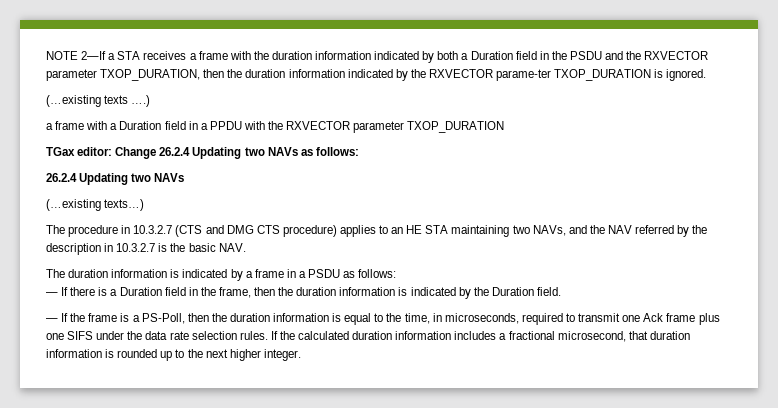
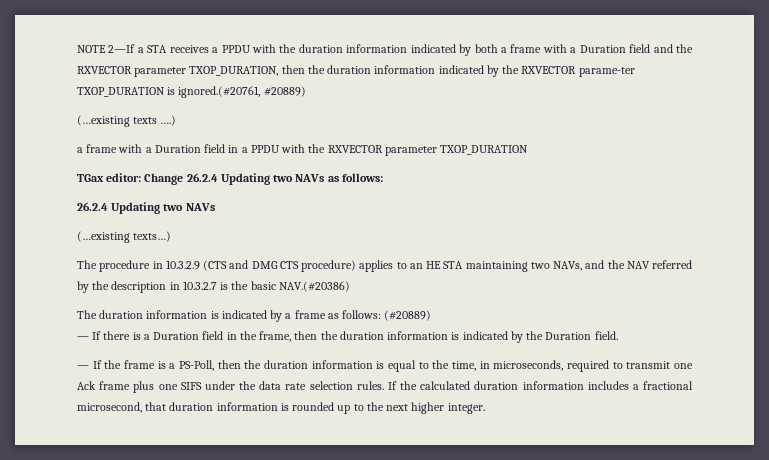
[198,51,228,60] frame -> [221,45,251,53] PPDU
[470,51,602,60] Duration field in the PSDU -> [510,44,651,53] frame with a Duration field
[666,69,707,81] ignored. -> [178,86,306,98] ignored.(#20761, #20889)
[133,225,173,234] 10.3.2.7 -> [165,260,200,270] 10.3.2.9
[218,243,246,252] NAV. -> [278,281,350,292] NAV.(#20386)
[286,269,397,278] in a PSDU as follows: -> [327,310,432,321] as follows: (#20889)

